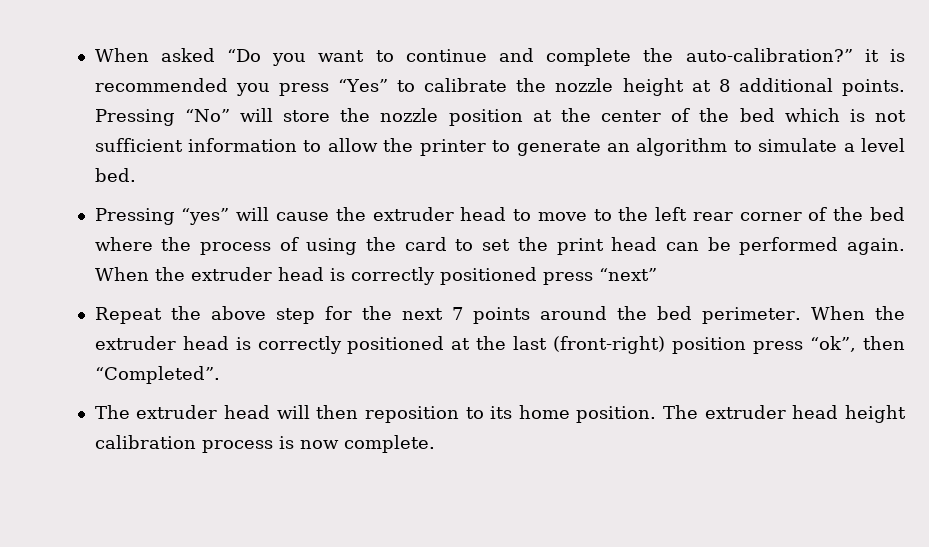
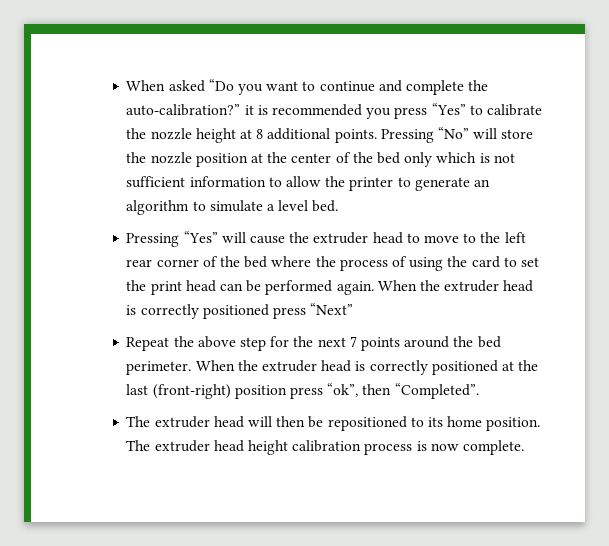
(775, 115) none -> [404,152,433,167] only
[181,208,230,225] “yes” -> [183,231,218,243] “Yes”
[598,268,657,281] “next” -> [310,303,354,315] “Next”
[364,406,459,423] reposition -> [308,416,407,431] be repositioned

